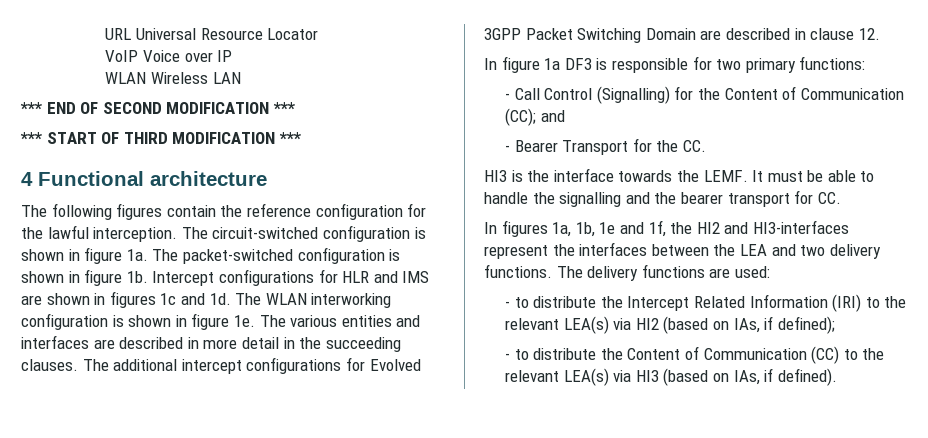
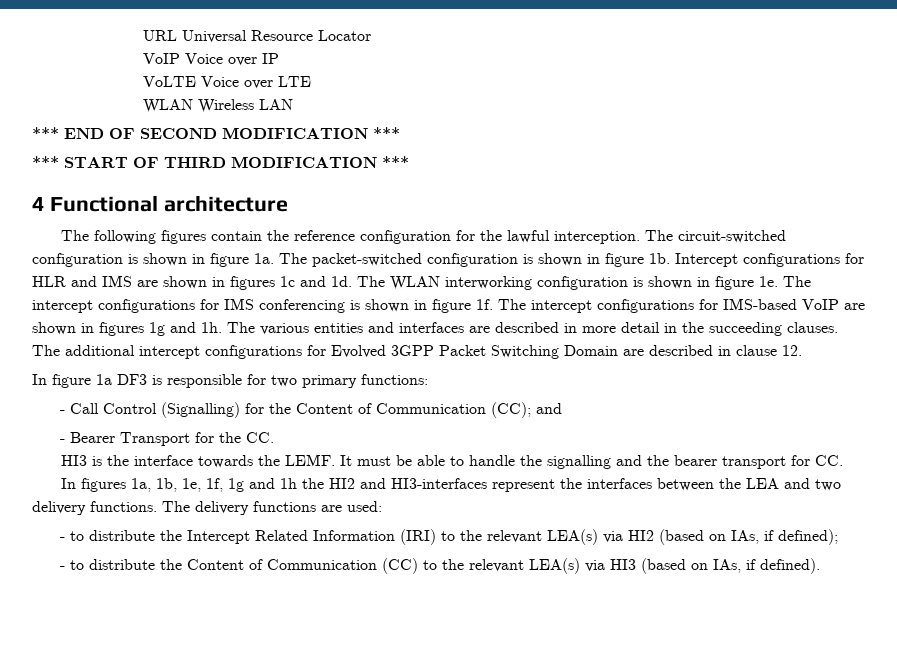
(233, 56) none -> [143,76,312,89] // VoLTE Voice over LTE
(286, 321) none -> [32,298,865,313] [32,322,255,336] intercept configurations for IMS conferencing is shown in figure 1f. The intercept configurations for IMS-based VoIP are shown in figures 1g and 1h. The
[599,220,666,237] 1e and 1f, -> [181,478,297,492] 1e, 1f, 1g and 1h

